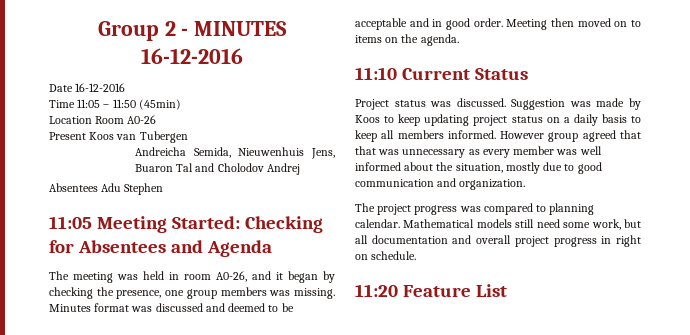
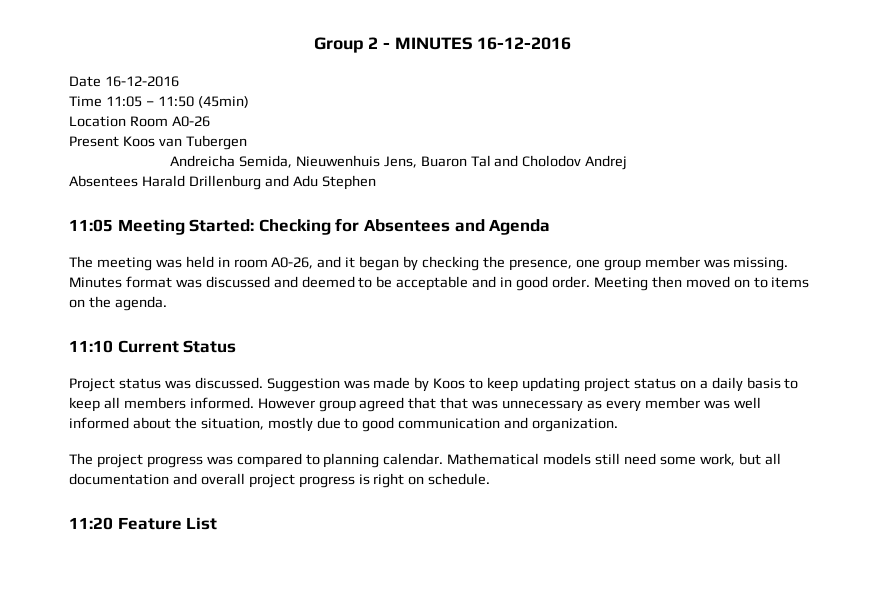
(98, 187) none -> [141,175,289,190] Harald Drillenburg and
[220,287,267,296] members -> [644,256,700,268] member
[601,236,612,244] in -> [358,474,370,485] is

